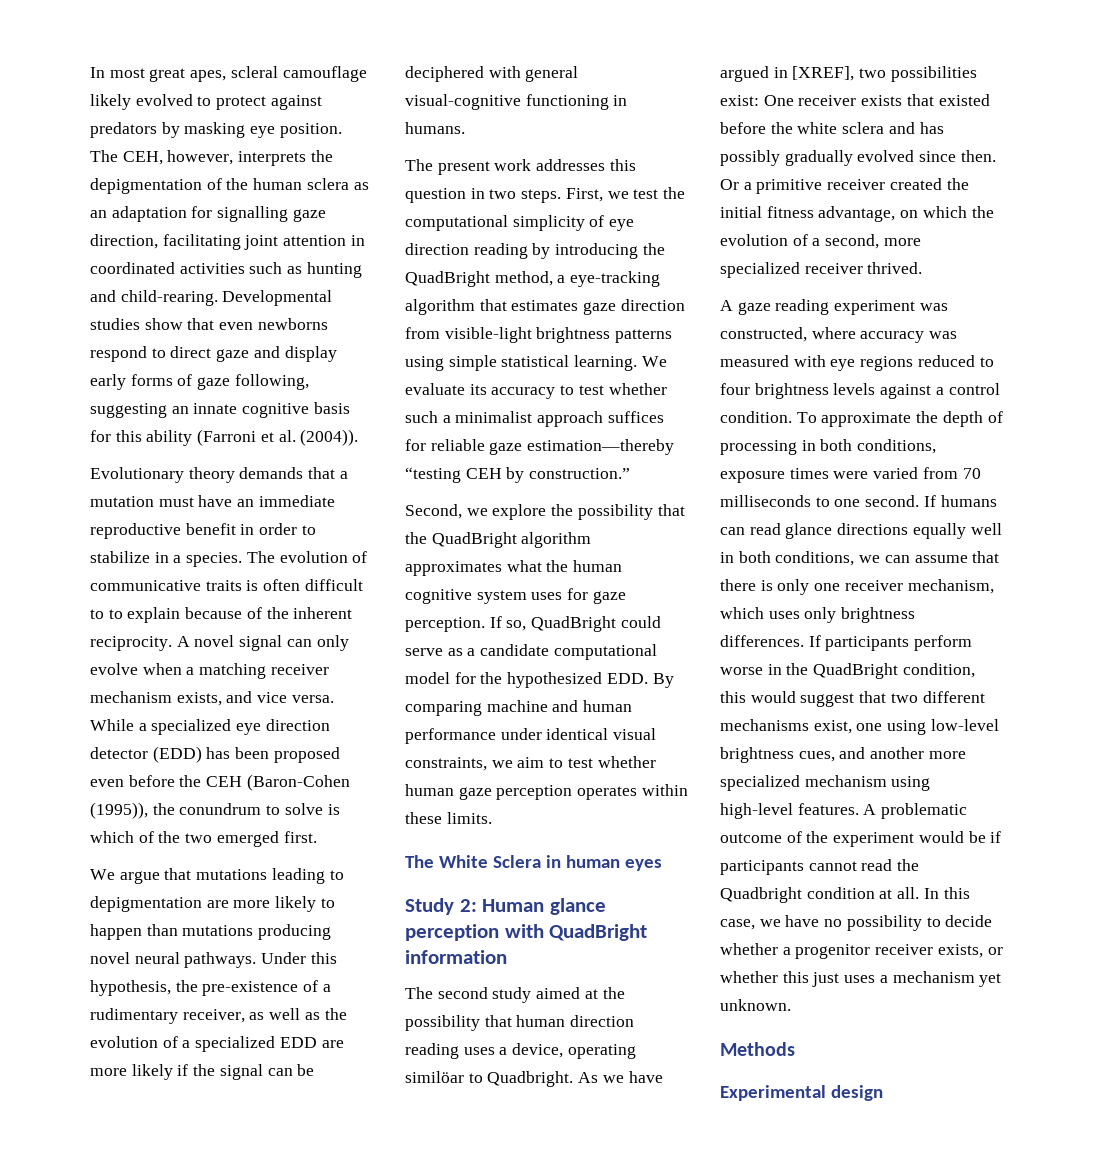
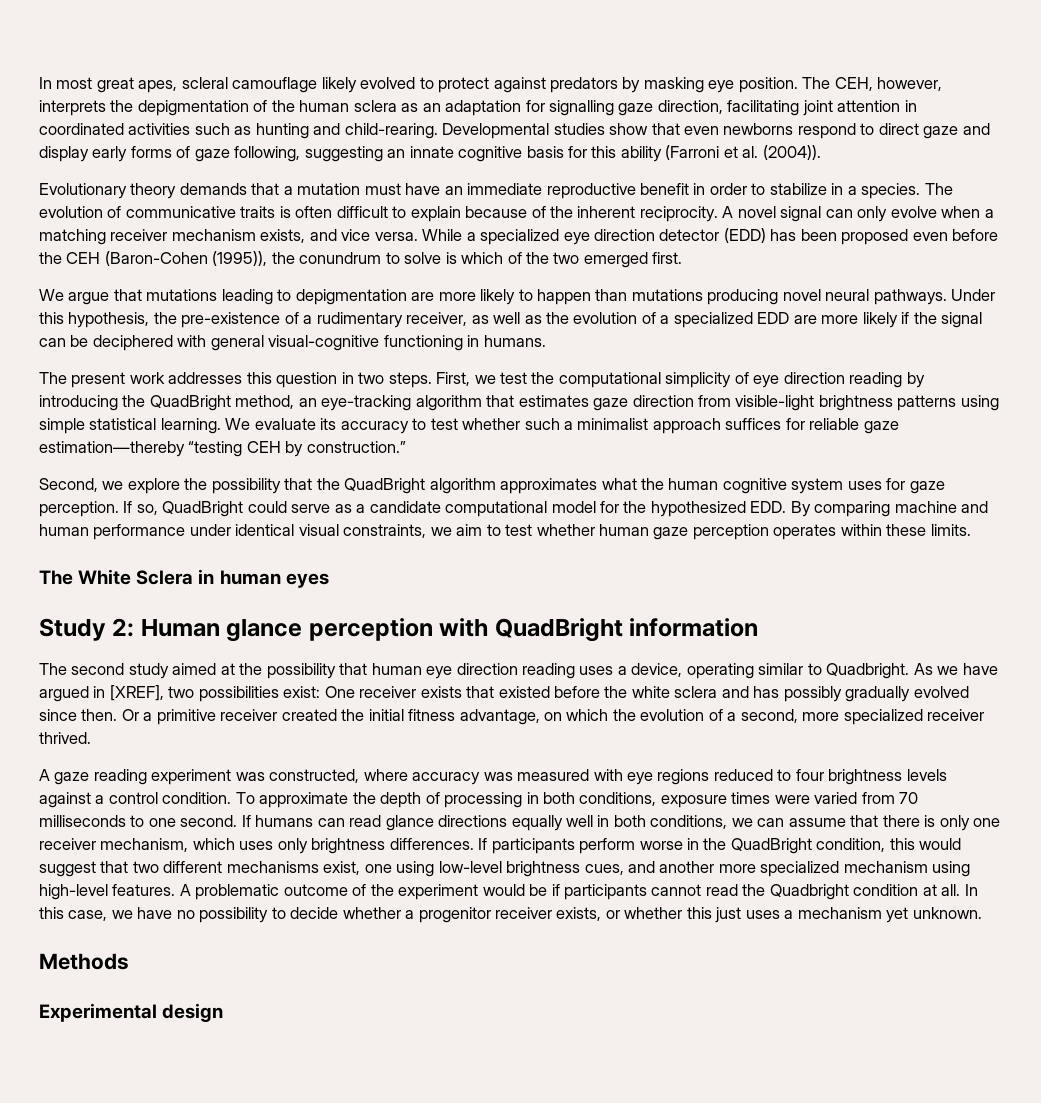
[108,609,123,619] to -> (407, 212) none
[557,275,566,283] a -> [298,398,317,407] an
(566, 1021) none -> [426,666,453,679] eye
[405,1071,464,1083] similöar -> [758,663,804,675] similar

